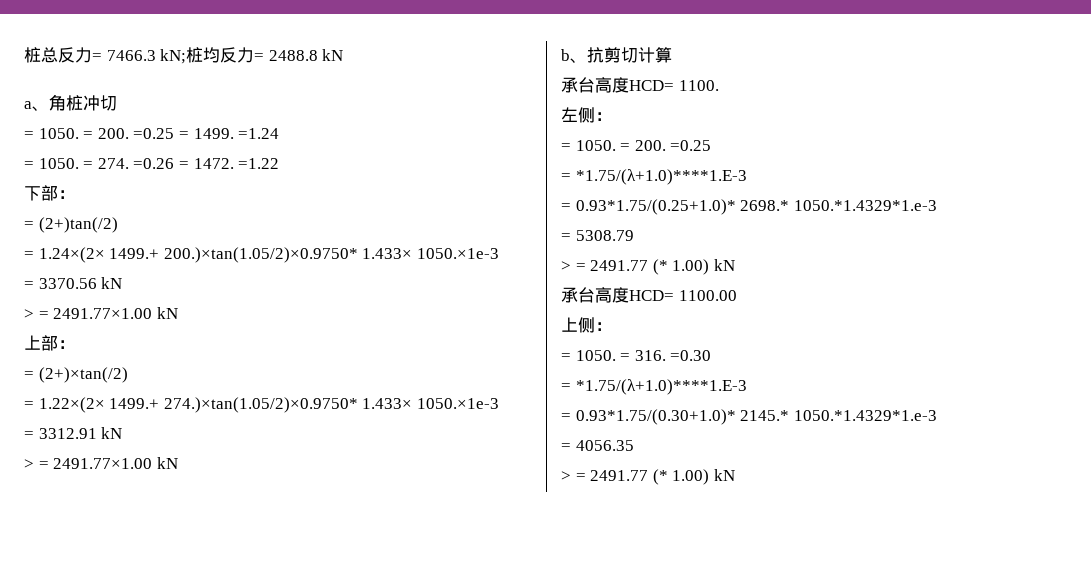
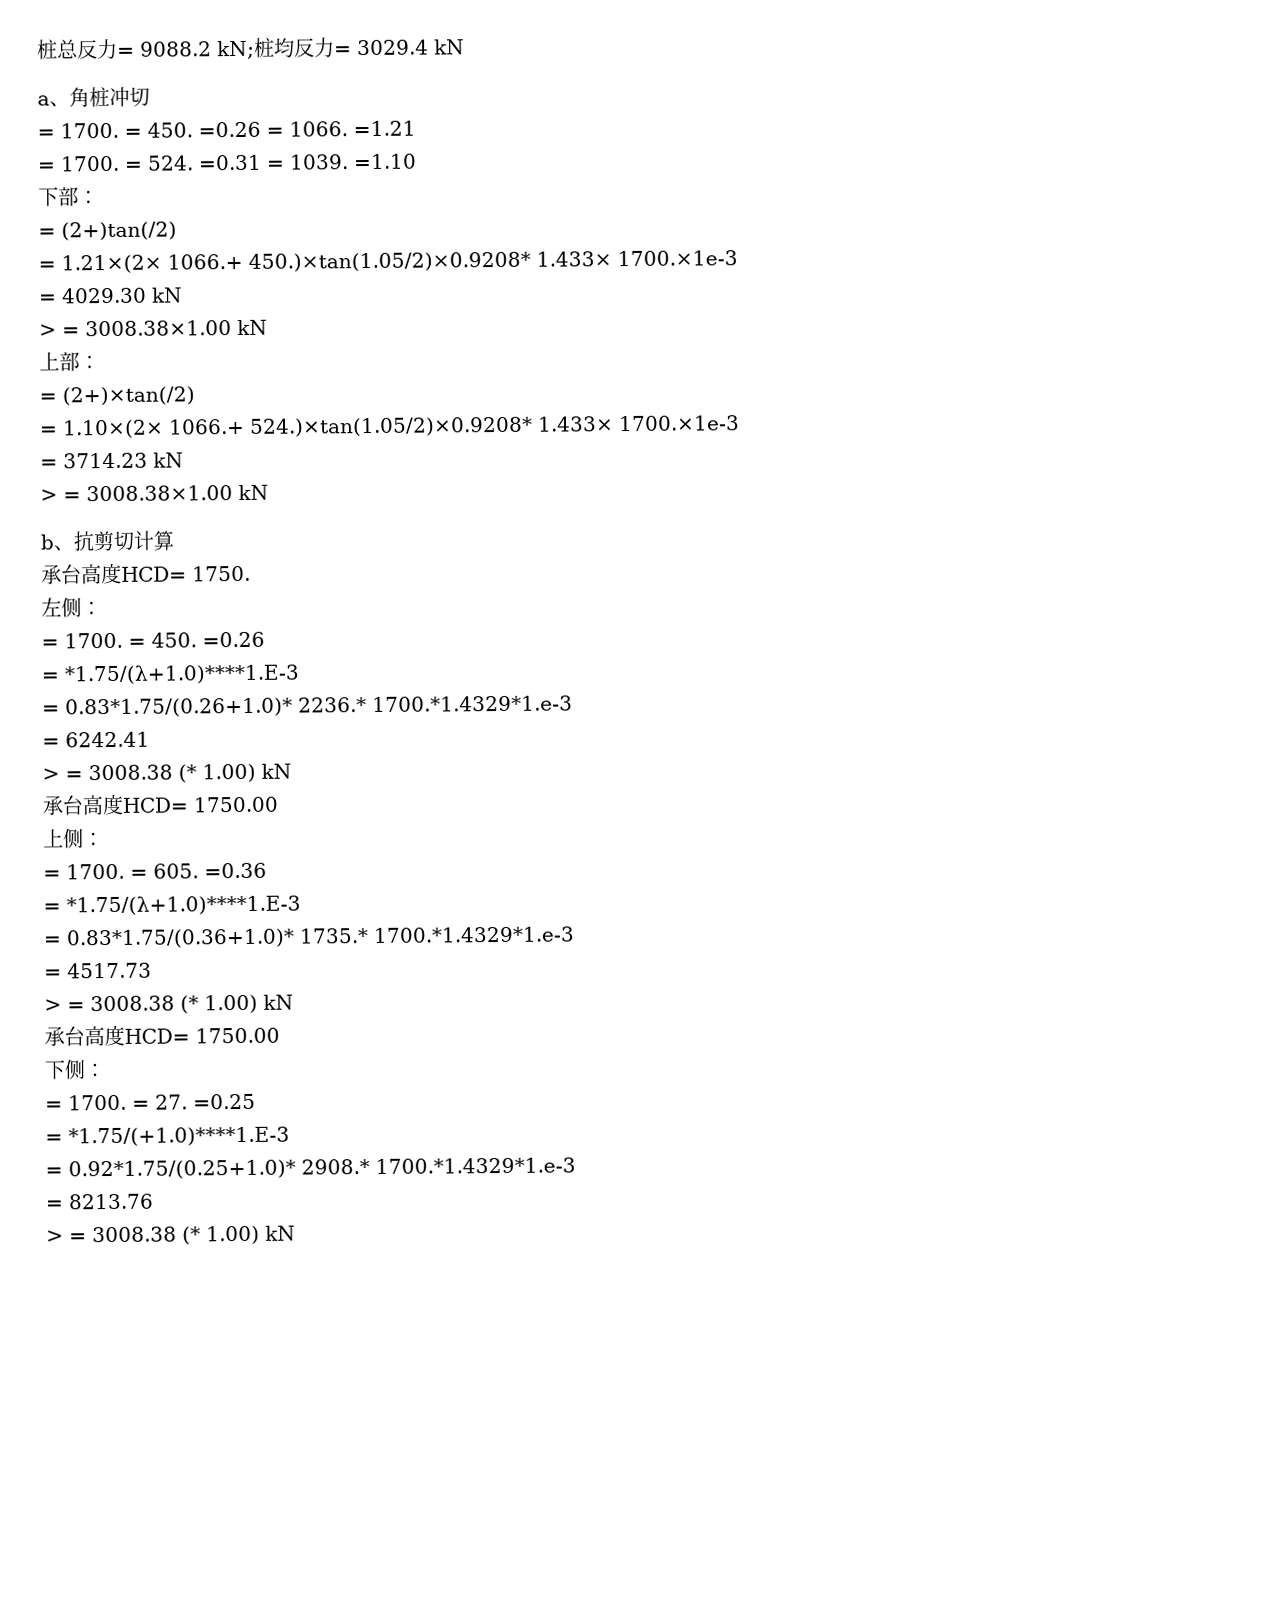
[106,50,156,61] 7466.3 -> [140,41,212,57] 9088.2
[268,50,318,61] 2488.8 -> [356,39,429,56] 3029.4
[38,128,280,139] [24,158,280,169] 1050. = 200. =0.25 = 1499. =1.24 // = 1050. = 274. =0.26 = 1472. =1.22 -> [60,120,416,139] [37,153,417,172] 1700. = 450. =0.26 = 1066. =1.21 // = 1700. = 524. =0.31 = 1039. =1.10
[38,247,499,263] [24,277,123,289] [24,308,153,319] 1.24×(2× 1499.+ 200.)×tan(1.05/2)×0.9750* 1.433× 1050.×1e-3 // = 3370.56 kN // > = 2491.77×1.00 -> [61,250,738,274] [39,287,183,304] [39,320,232,337] 1.21×(2× 1066.+ 450.)×tan(1.05/2)×0.9208* 1.433× 1700.×1e-3 // = 4029.30 kN // > = 3008.38×1.00
[38,397,499,413] [24,427,123,439] [24,458,153,469] 1.22×(2× 1499.+ 274.)×tan(1.05/2)×0.9750* 1.433× 1050.×1e-3 // = 3312.91 kN // > = 2491.77×1.00 -> [62,415,740,439] [40,452,184,469] [40,485,233,502] 1.10×(2× 1066.+ 524.)×tan(1.05/2)×0.9208* 1.433× 1700.×1e-3 // = 3714.23 kN // > = 3008.38×1.00
[678,80,719,91] 1100. -> [192,565,251,582] 1750.
[575,140,712,151] [561,169,747,185] [561,199,937,215] [561,230,634,241] [561,259,735,275] [561,287,737,303] 1050. = 200. =0.25 // = *1.75/(λ+1.0)****1.E-3 // = 0.93*1.75/(0.25+1.0)* 2698.* 1050.*1.4329*1.e-3 // = 5308.79 // > = 2491.77 (* 1.00) kN // 承台高度HCD= 1100.00 -> [64,631,265,649] [41,663,299,685] [42,695,573,718] [42,731,150,748] [42,763,292,783] [42,793,278,816] 1700. = 450. =0.26 // = *1.75/(λ+1.0)****1.E-3 // = 0.83*1.75/(0.26+1.0)* 2236.* 1700.*1.4329*1.e-3 // = 6242.41 // > = 3008.38 (* 1.00) kN // 承台高度HCD= 1750.00
[575,350,712,361] [561,379,747,395] [561,409,937,425] [561,440,634,451] [561,469,735,485] 1050. = 316. =0.30 // = *1.75/(λ+1.0)****1.E-3 // = 0.93*1.75/(0.30+1.0)* 2145.* 1050.*1.4329*1.e-3 // = 4056.35 // > = 2491.77 (* 1.00) kN -> [66,862,267,880] [43,894,301,916] [43,926,574,949] [44,962,152,979] [44,994,294,1014] [44,1024,280,1047] [44,1059,106,1080] [45,1093,256,1111] [45,1126,290,1147] [45,1157,576,1180] [45,1193,154,1210] [46,1225,296,1245] 1700. = 605. =0.36 // = *1.75/(λ+1.0)****1.E-3 // = 0.83*1.75/(0.36+1.0)* 1735.* 1700.*1.4329*1.e-3 // = 4517.73 // > = 3008.38 (* 1.00) kN // 承台高度HCD= 1750.00 // 下侧： // = 1700. = 27. =0.25 // = *1.75/(+1.0)****1.E-3 // = 0.92*1.75/(0.25+1.0)* 2908.* 1700.*1.4329*1.e-3 // = 8213.76 // > = 3008.38 (* 1.00) kN

